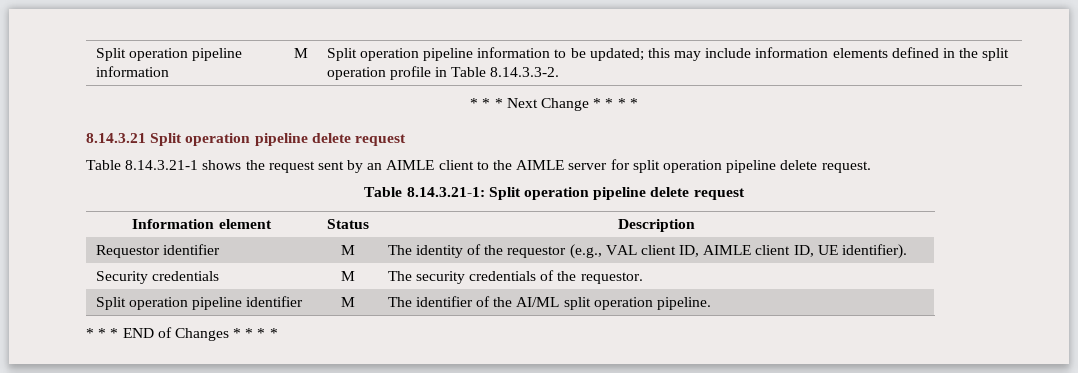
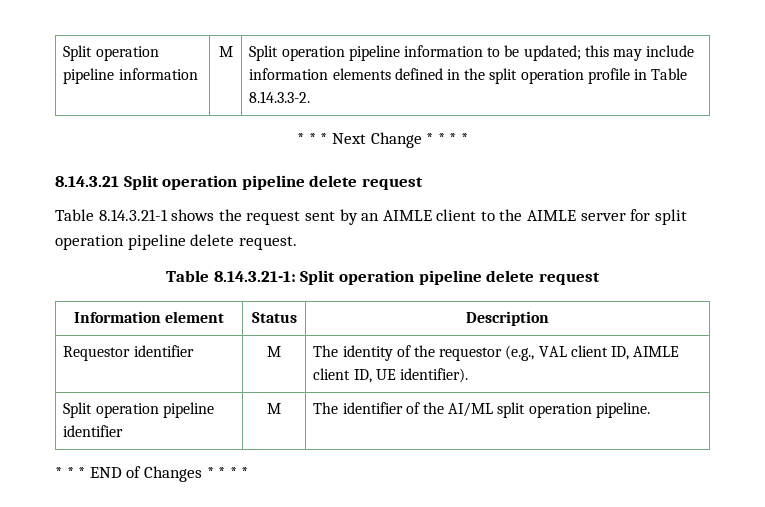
[95,271,219,284] [340,271,355,281] [387,270,643,284] // Security credentials | M | The security credentials of the requestor. -> (468, 375) none

